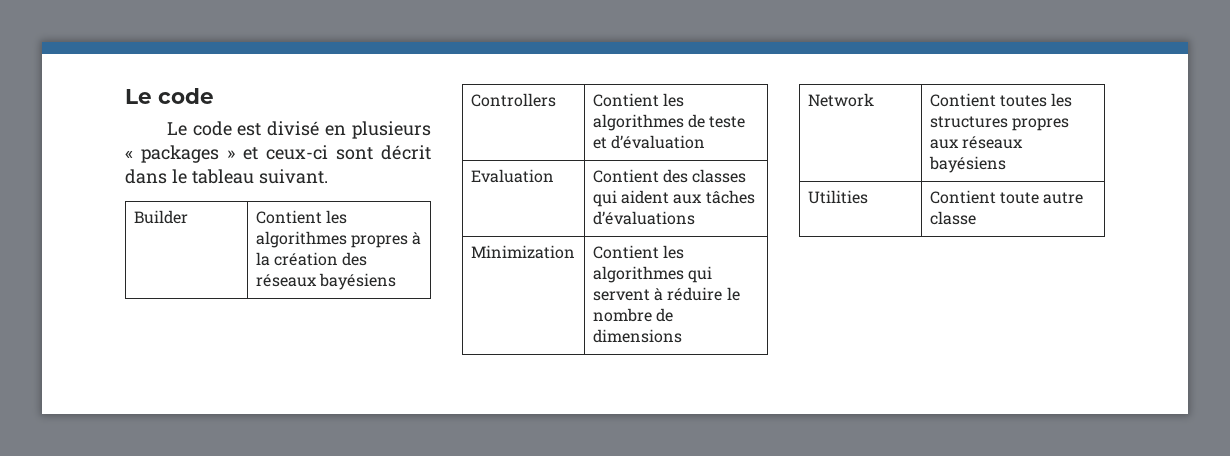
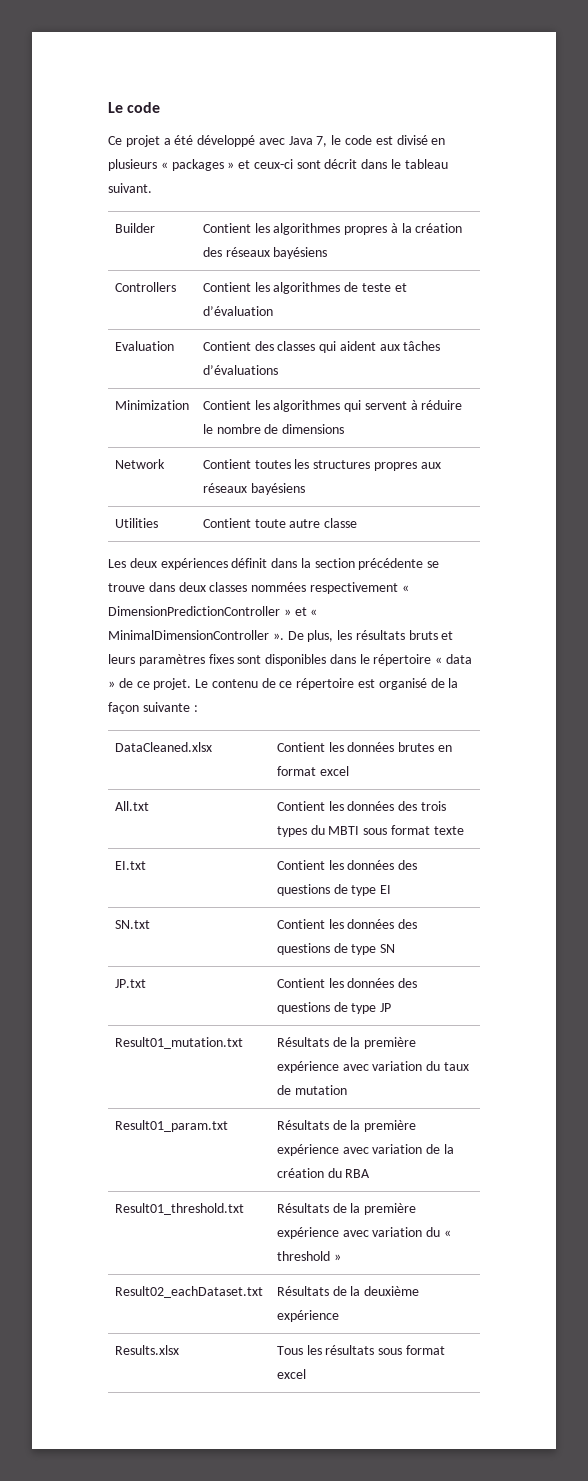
[167,122,188,136] Le -> [108,135,342,147] Ce projet a été développé avec Java 7, le
(976, 218) none -> [108,558,440,570] [108,582,409,594] [108,606,318,616] [108,630,454,642] [108,654,473,666] [108,678,459,690] [108,702,198,714] [114,742,212,752] [276,742,452,752] [276,766,349,776] [114,801,149,811] [276,801,446,811] [276,825,464,837] [114,861,146,870] [276,860,418,870] [276,884,392,896] [114,920,150,929] [276,919,418,929] [276,943,396,955] [114,979,146,988] [276,978,418,988] [276,1002,392,1014] [114,1037,243,1049] [276,1037,417,1049] [276,1061,469,1073] [276,1085,347,1095] [114,1120,228,1132] [276,1120,417,1132] [276,1144,454,1156] [276,1168,371,1178] [114,1203,244,1215] [276,1203,417,1215] [276,1227,451,1239] [276,1251,341,1261] [114,1286,263,1298] [276,1286,420,1296] [276,1310,339,1322] [114,1345,179,1355] [276,1345,445,1355] [276,1369,306,1379] // Les deux expériences définit dans la section précédente se trouve dans deux classes nommées respectivement « DimensionPredictionController » et « MinimalDimensionController ». De plus, les résultats bruts et leurs paramètres fixes sont disponibles dans le répertoire « data » de ce projet. Le contenu de ce répertoire est organisé de la façon suivante : // DataCleaned.xlsx | Contient les données brutes en format excel // All.txt | Contient les données des trois types du MBTI sous format texte // EI.txt | Contient les données des questions de type EI // SN.txt | Contient les données des questions de type SN // JP.txt | Contient les données des questions de type JP // Result01_mutation.txt | Résultats de la première expérience avec variation du taux de mutation // Result01_param.txt | Résultats de la première expérience avec variation de la création du RBA // Result01_threshold.txt | Résultats de la première expérience avec variation du « threshold » // Result02_eachDataset.txt | Résultats de la deuxième expérience // Results.xlsx | Tous les résultats sous format excel

